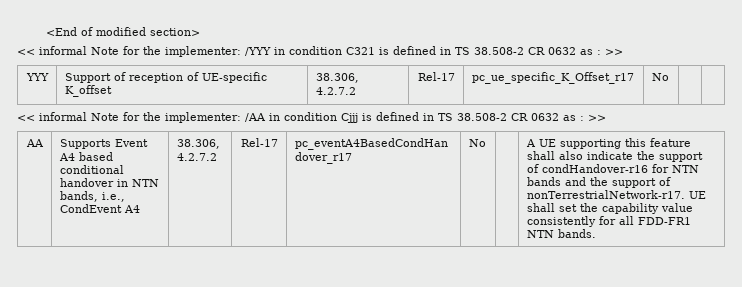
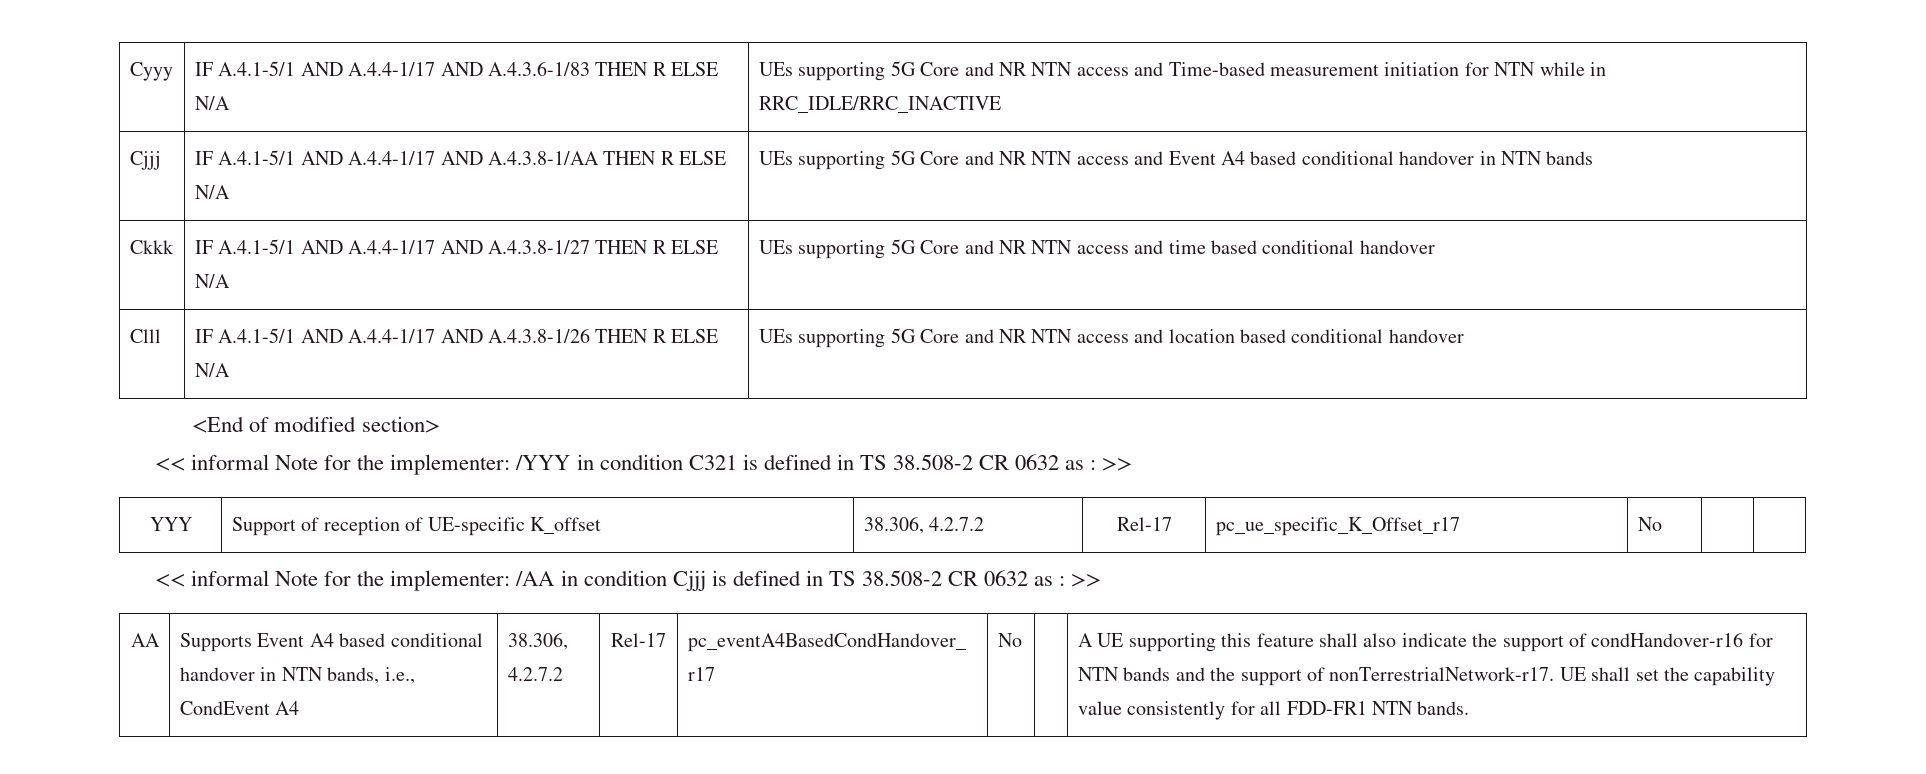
(45, 31) none -> [129,62,173,81] [194,61,719,76] [194,96,230,110] [758,61,1606,81] [758,96,1001,113] [129,151,161,170] [194,150,727,165] [194,185,230,199] [758,150,1594,170] [129,240,174,254] [194,239,719,254] [194,274,230,288] [758,239,1435,259] [129,329,161,343] [194,328,719,343] [194,363,230,377] [758,328,1464,348] Cyyy | IF A.4.1-5/1 AND A.4.4-1/17 AND A.4.3.6-1/83 THEN R ELSE N/A | UEs supporting 5G Core and NR NTN access and Time-based measurement initiation for NTN while in RRC_IDLE/RRC_INACTIVE // Cjjj | IF A.4.1-5/1 AND A.4.4-1/17 AND A.4.3.8-1/AA THEN R ELSE N/A | UEs supporting 5G Core and NR NTN access and Event A4 based conditional handover in NTN bands // Ckkk | IF A.4.1-5/1 AND A.4.4-1/17 AND A.4.3.8-1/27 THEN R ELSE N/A | UEs supporting 5G Core and NR NTN access and time based conditional handover // Clll | IF A.4.1-5/1 AND A.4.4-1/17 AND A.4.3.8-1/26 THEN R ELSE N/A | UEs supporting 5G Core and NR NTN access and location based conditional handover //

